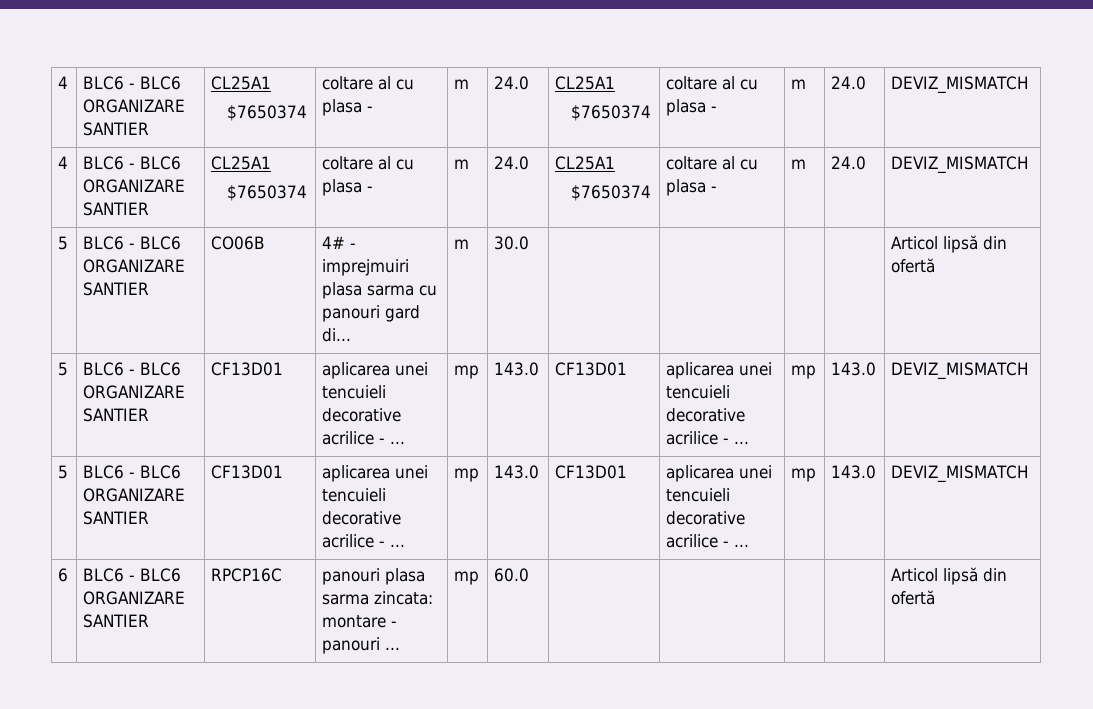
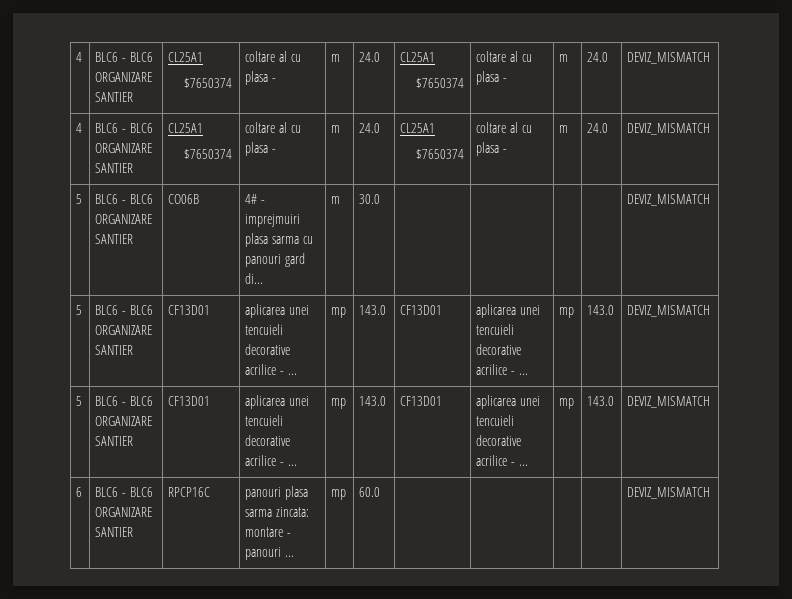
[891,235,1008,253] [891,258,936,273] Articol lipsă din ofertă -> [627,194,711,206] DEVIZ_MISMATCH
[891,567,1008,585] [891,590,936,605] Articol lipsă din ofertă -> [627,487,711,499] DEVIZ_MISMATCH

